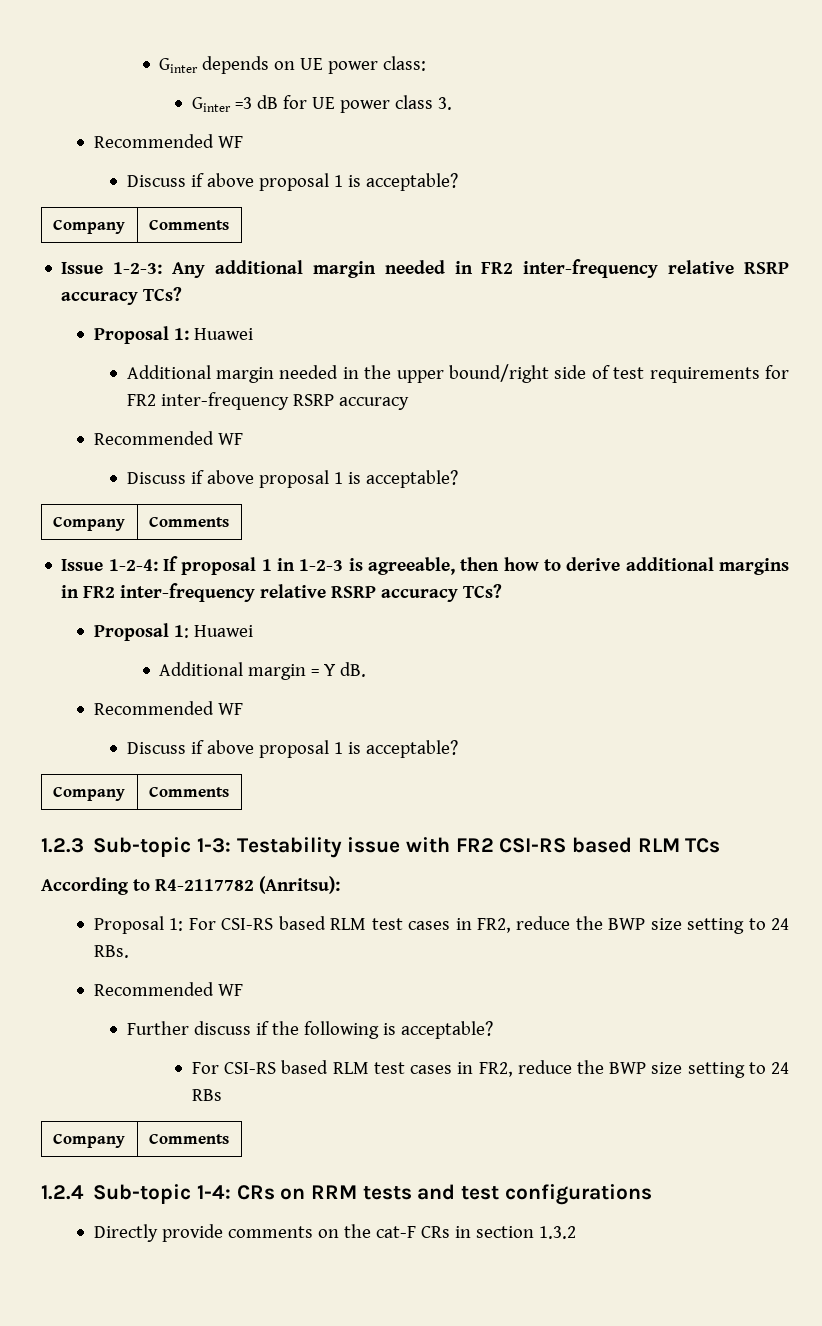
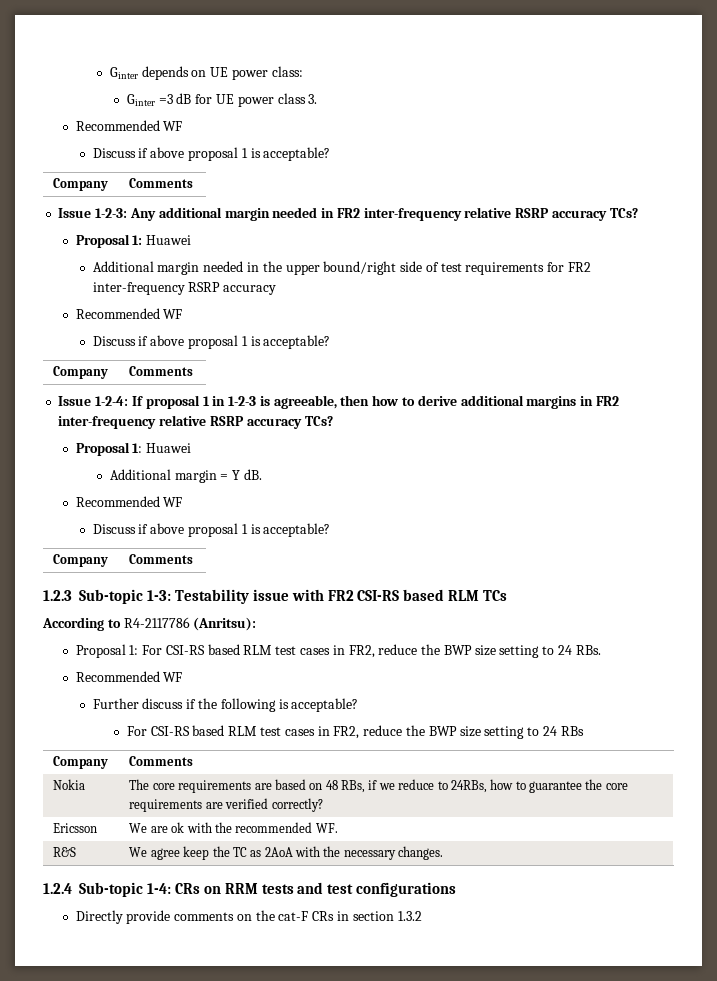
[154,879,254,891] R4-2117782 -> [123,617,190,628] R4-2117786
(229, 1138) none -> [53,779,86,790] [129,779,628,793] [129,798,323,812] [53,823,98,833] [129,822,338,833] [53,847,77,857] [129,846,444,860] // Nokia | The core requirements are based on 48 RBs, if we reduce to 24RBs, how to guarantee the core requirements are verified correctly? // Ericsson | We are ok with the recommended WF. // R&S | We agree keep the TC as 2AoA with the necessary changes.

